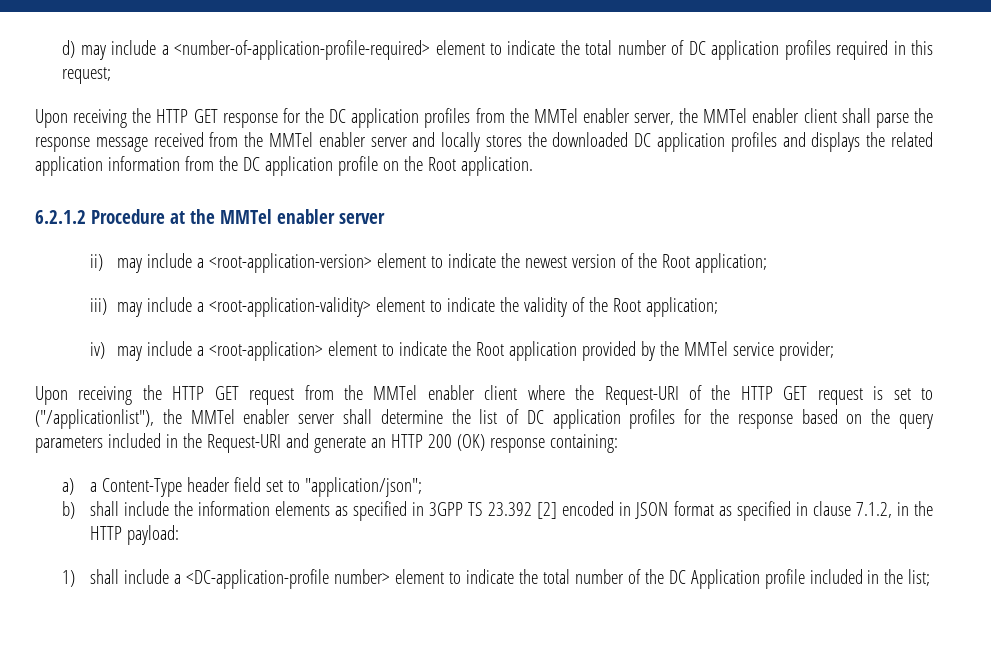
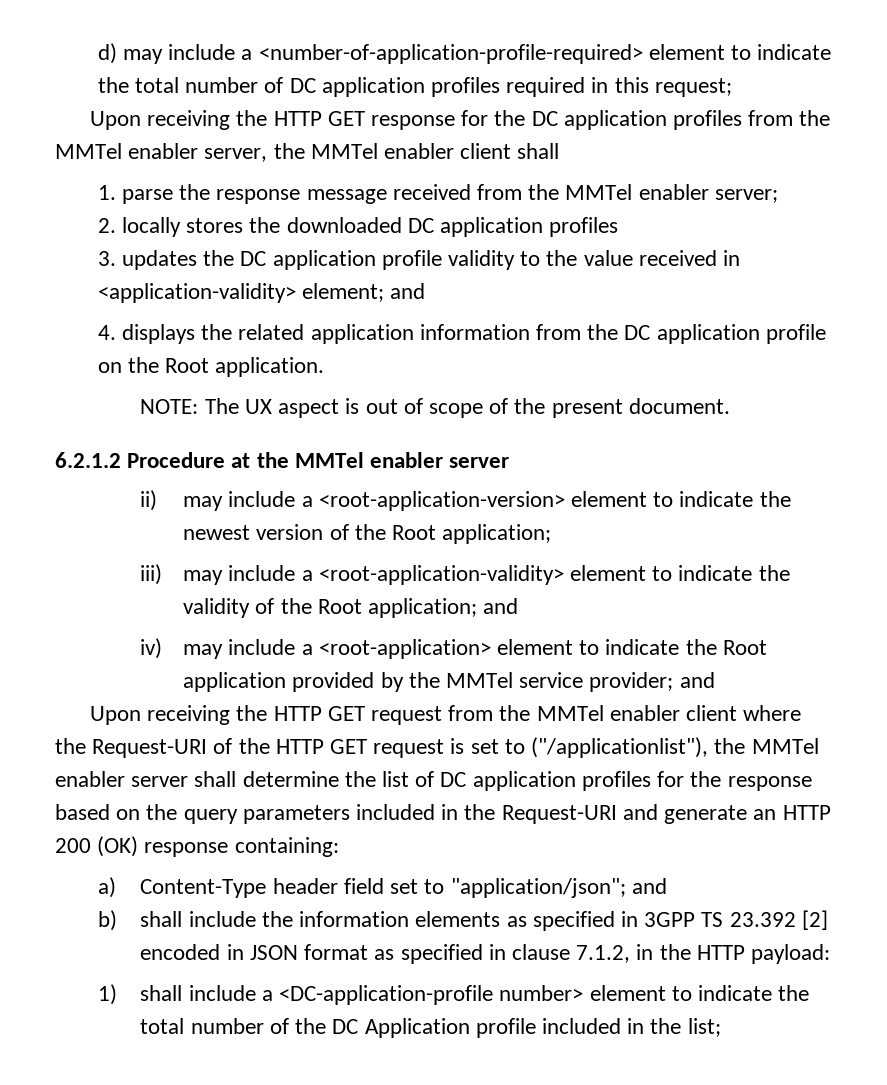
(871, 115) none -> [97,185,116,200] // 1.
[370,132,436,147] server and -> [714,189,778,203] [97,218,116,233] server; // 2.
[782,132,806,147] and -> [97,250,741,270] [97,283,426,303] [97,325,116,340] // 3. updates the DC application profile validity to the value received in <application-validity> element; and // 4.
(533, 166) none -> [140,398,730,418] // NOTE: The UX aspect is out of scope of the present document.
(718, 307) none -> [483,598,519,614] and
(834, 351) none -> [679,672,715,688] and
[89,482,97,492] a -> (116, 887) none
(422, 487) none -> [631,878,667,894] and

